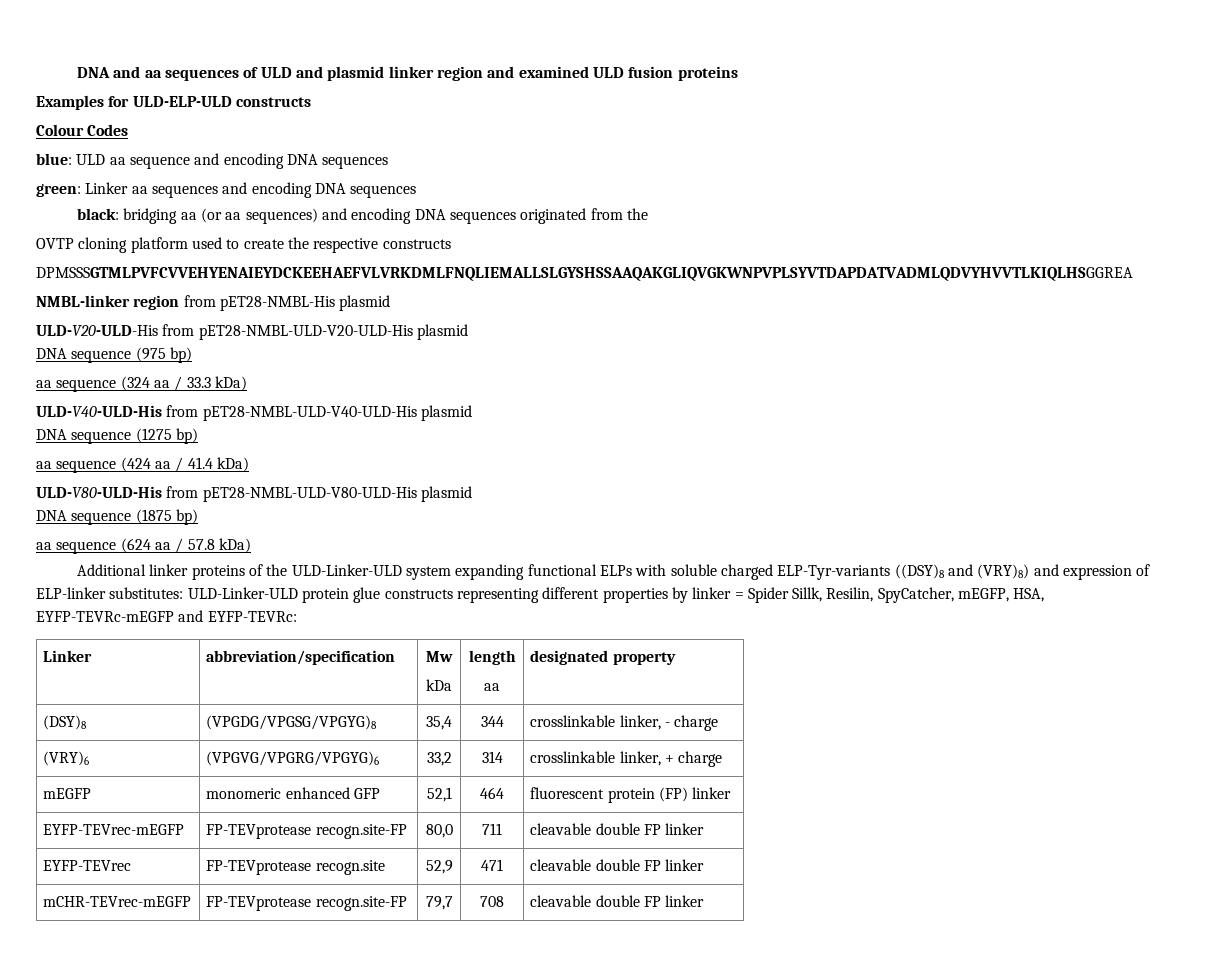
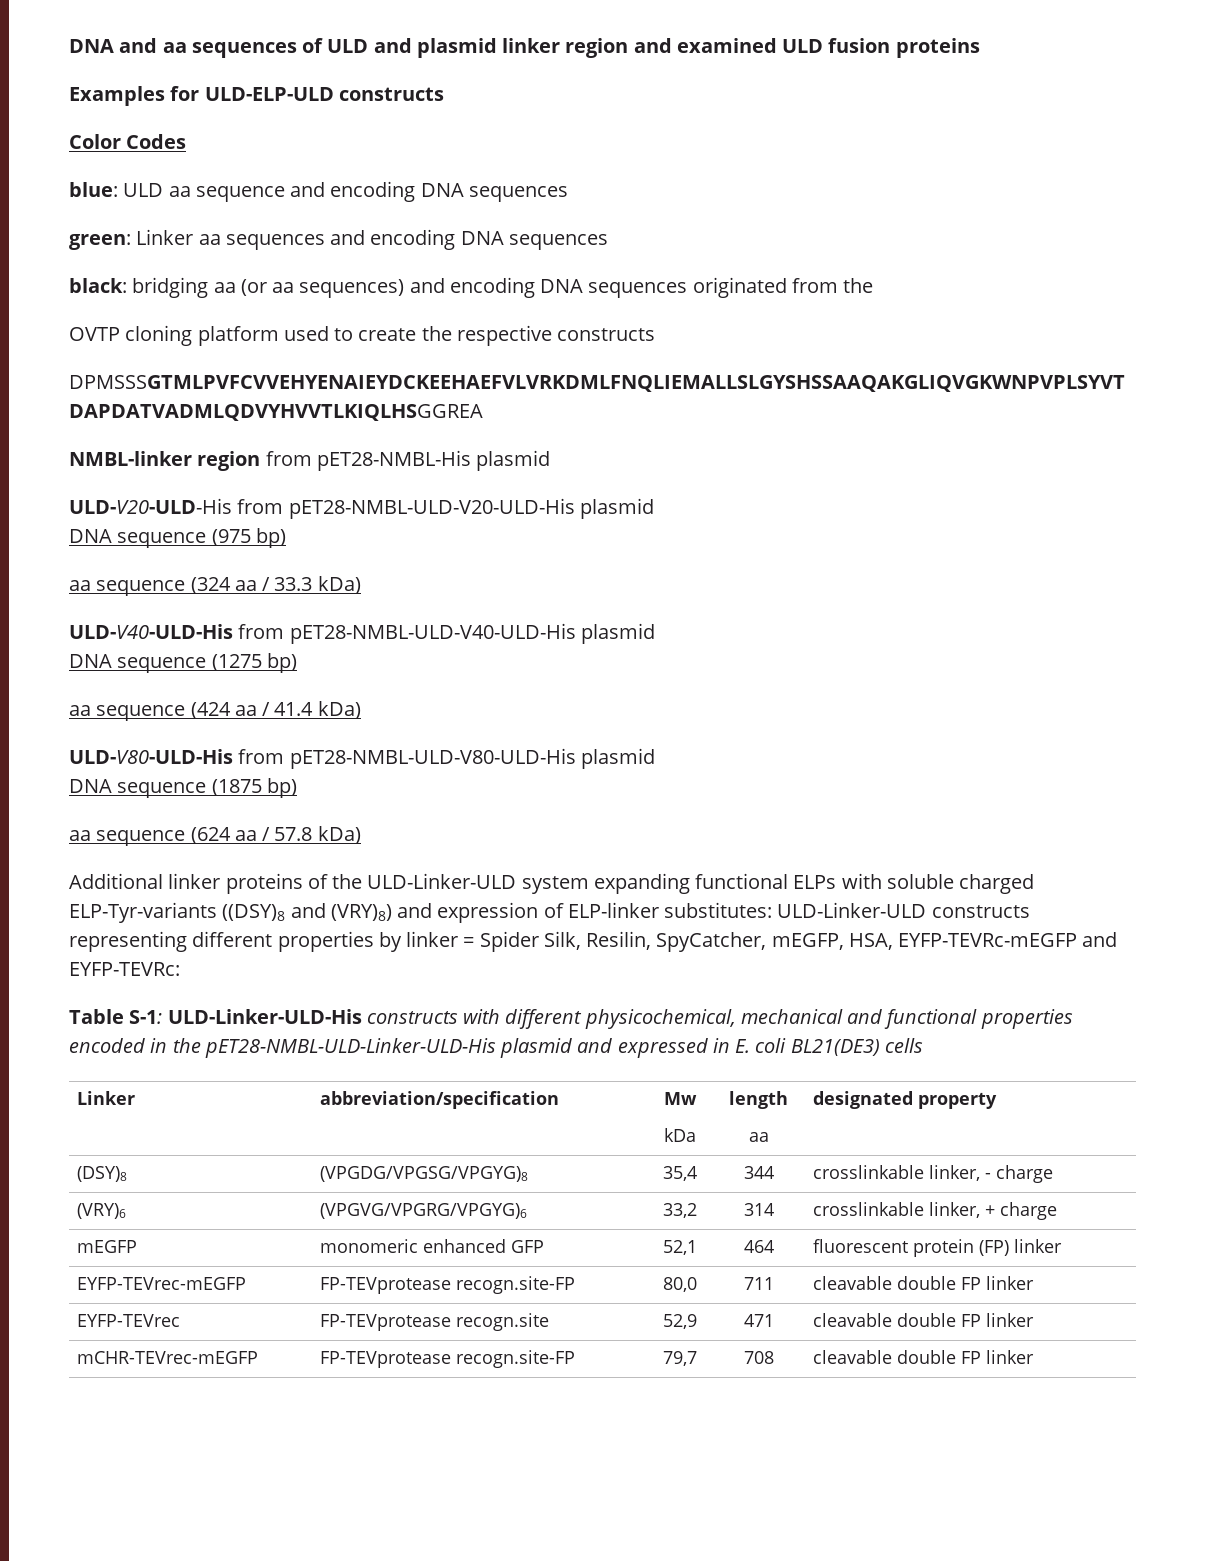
[36,124,84,136] Colour -> [69,134,121,149] Color
[301,587,381,603] protein glue -> (927, 910) none
[792,587,823,602] Sillk, -> [543,931,581,950] Silk,
(297, 616) none -> [69,1009,1073,1029] [69,1038,923,1058] // Table S-1: ULD-Linker-ULD-His constructs with different physicochemical, mechanical and functional properties encoded in the pET28-NMBL-ULD-Linker-ULD-His plasmid and expressed in E. coli BL21(DE3) cells

